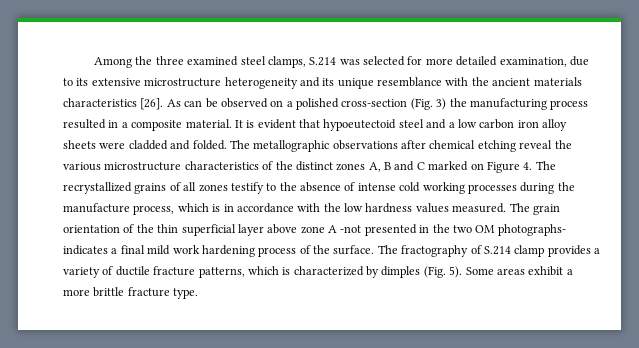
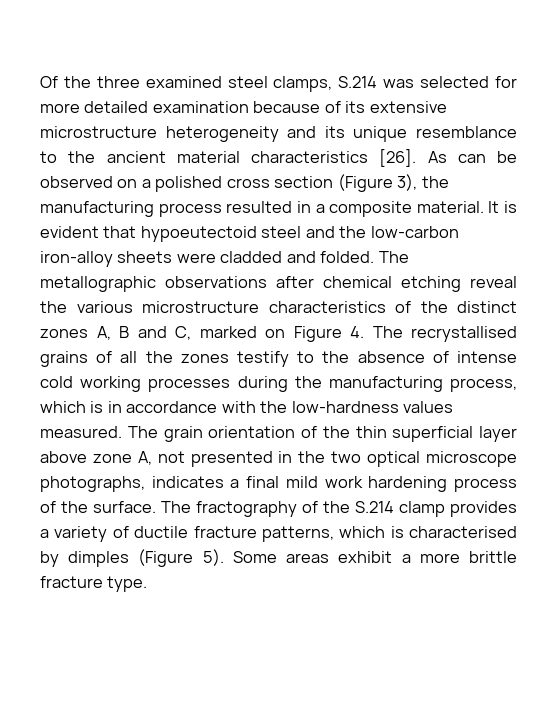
[93,57,132,68] Among -> [40,76,58,88] Of
[499,56,589,67] [63,78,73,86] examination, due to -> [152,101,341,113] examination because of
[445,77,469,86] with -> [40,151,57,163] to
[533,77,582,86] materials -> [176,151,240,163] material
[341,98,447,110] cross-section (Fig. 3) -> [226,174,418,192] cross section (Figure 3),
[448,119,567,131] a low carbon iron alloy -> [339,226,459,238] [40,251,113,267] the low-carbon iron-alloy
[416,162,425,170] C -> [175,326,191,340] C,
[63,182,132,194] recrystallized -> [411,326,517,342] recrystallised
(197, 186) none -> [145,351,173,363] the
[63,203,130,213] manufacture -> [328,376,443,392] manufacturing
[344,203,413,213] low hardness -> [291,401,399,413] low-hardness
[328,225,362,233] A -not -> [137,451,185,465] A, not
[475,224,566,236] OM photographs- -> [367,451,517,467] [40,476,145,492] optical microscope photographs,
(482, 249) none -> [323,501,350,513] the
[293,266,364,276] characterized -> [409,526,517,538] characterised
[423,266,446,278] (Fig. -> [138,549,194,567] (Figure

